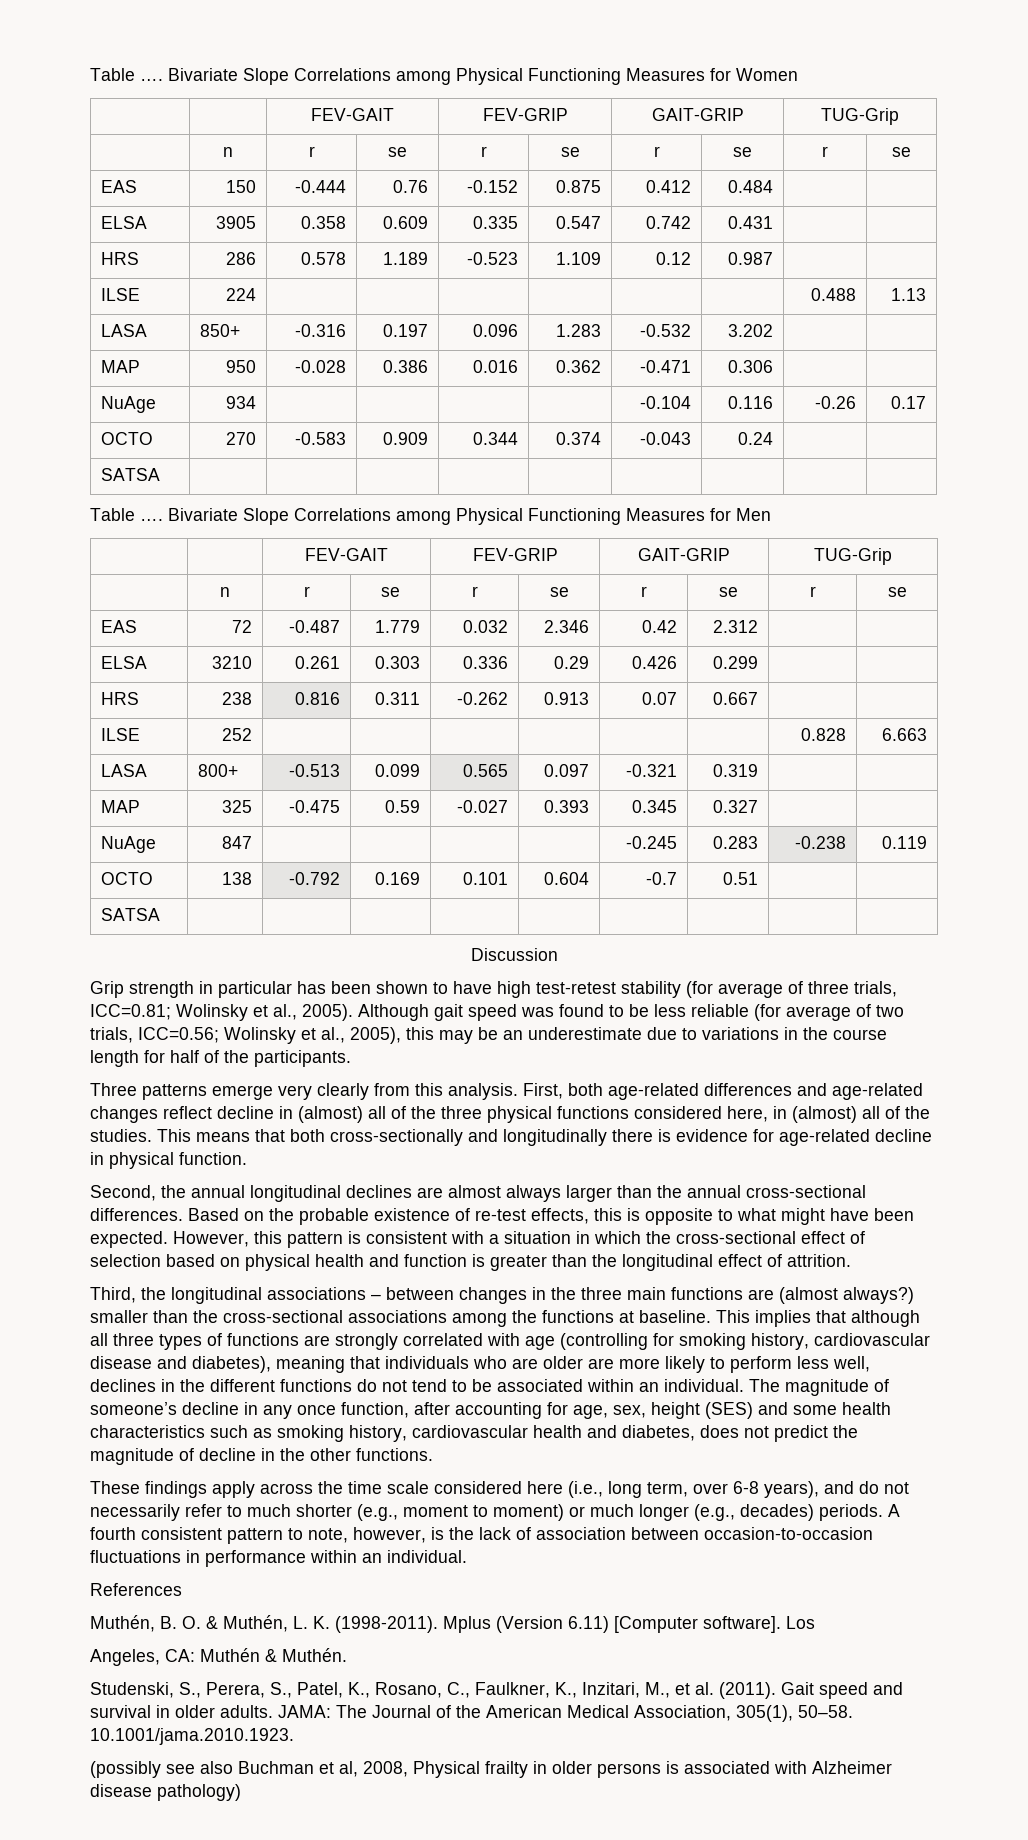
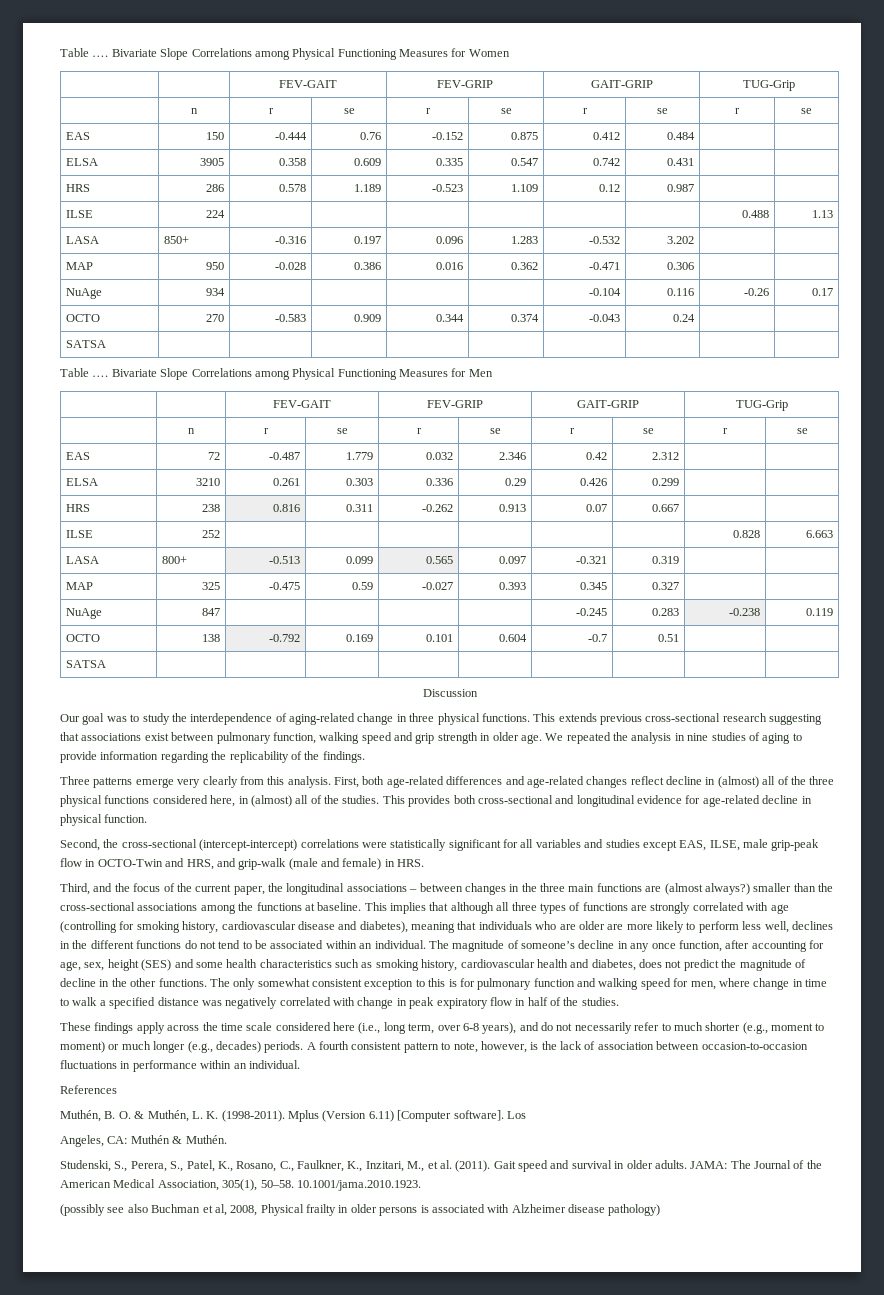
[90,981,897,998] [90,1004,904,1021] [90,1027,887,1044] [90,1050,351,1067] Grip strength in particular has been shown to have high test-retest stability (for average of three trials, ICC=0.81; Wolinsky et al., 2005). Although gait speed was found to be less reliable (for average of two trials, ICC=0.56; Wolinsky et al., 2005), this may be an underestimate due to variations in the course length for half of the participants. -> [60,713,823,725] [60,732,802,744] [60,751,365,763] Our goal was to study the interdependence of aging-related change in three physical functions. This extends previous cross-sectional research suggesting that associations exist between pulmonary function, walking speed and grip strength in older age. We repeated the analysis in nine studies of aging to provide information regarding the replicability of the findings.
[196,1129,671,1146] means that both cross-sectionally and longitudinally there is -> [408,795,635,807] provides both cross-sectional and longitudinal
[191,1185,866,1202] [90,1208,914,1225] [90,1231,865,1248] [90,1254,851,1271] [90,1287,136,1303] annual longitudinal declines are almost always larger than the annual cross-sectional differences. Based on the probable existence of re-test effects, this is opposite to what might have been expected. However, this pattern is consistent with a situation in which the cross-sectional effect of selection based on physical health and function is greater than the longitudinal effect of attrition. // Third, -> [121,839,820,851] [60,858,425,870] [60,883,265,895] cross-sectional (intercept-intercept) correlations were statistically significant for all variables and studies except EAS, ILSE, male grip-peak flow in OCTO-Twin and HRS, and grip-walk (male and female) in HRS. // Third, and the focus of the current paper,
(433, 1454) none -> [209,978,827,990] [60,997,619,1009] The only somewhat consistent exception to this is for pulmonary function and walking speed for men, where change in time to walk a specified distance was negatively correlated with change in peak expiratory flow in half of the studies.

